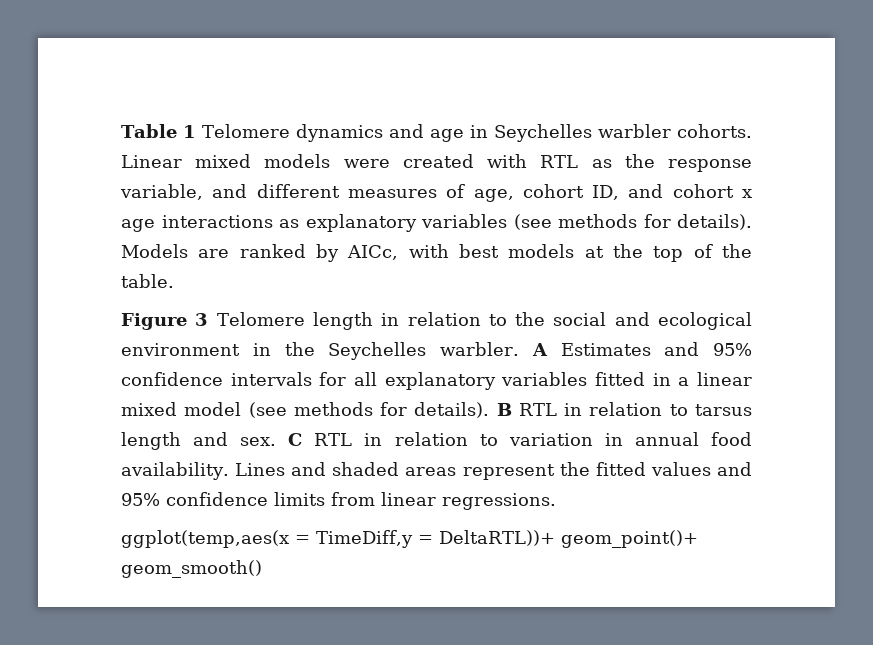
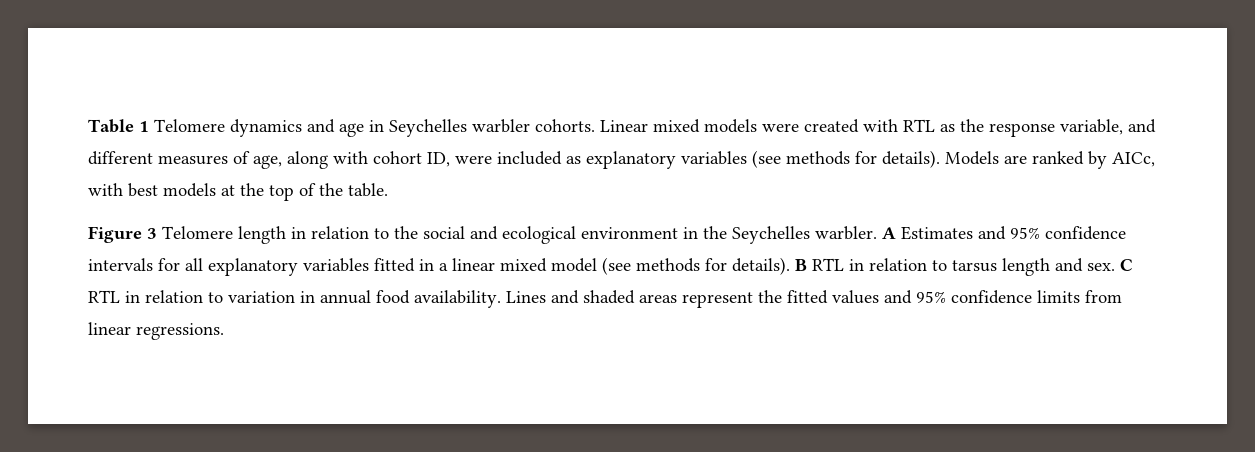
[522,184,752,200] [121,215,273,232] cohort ID, and cohort x age interactions -> [287,151,562,169] along with cohort ID, were included
[121,530,698,548] [121,560,262,578] // ggplot(temp,aes(x = TimeDiff,y = DeltaRTL))+ geom_point()+ geom_smooth() -> (224, 331) none

